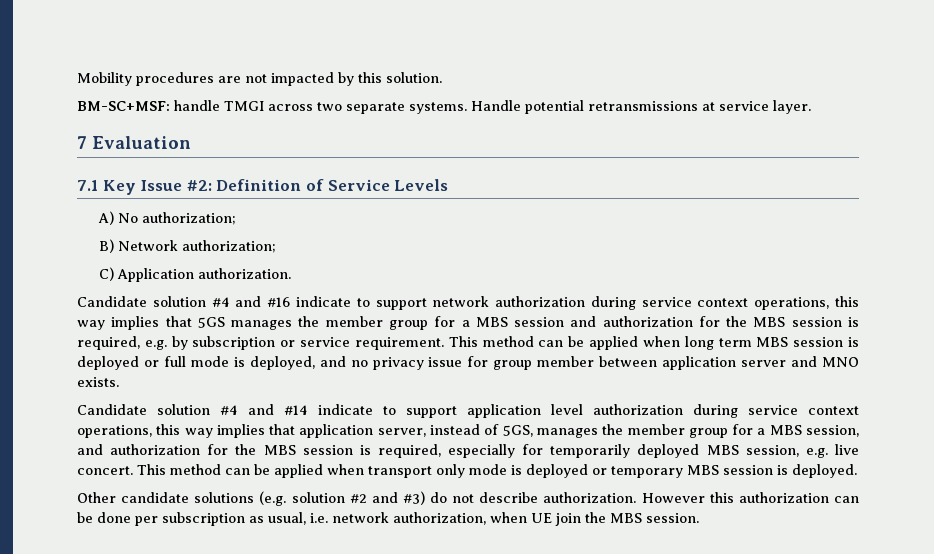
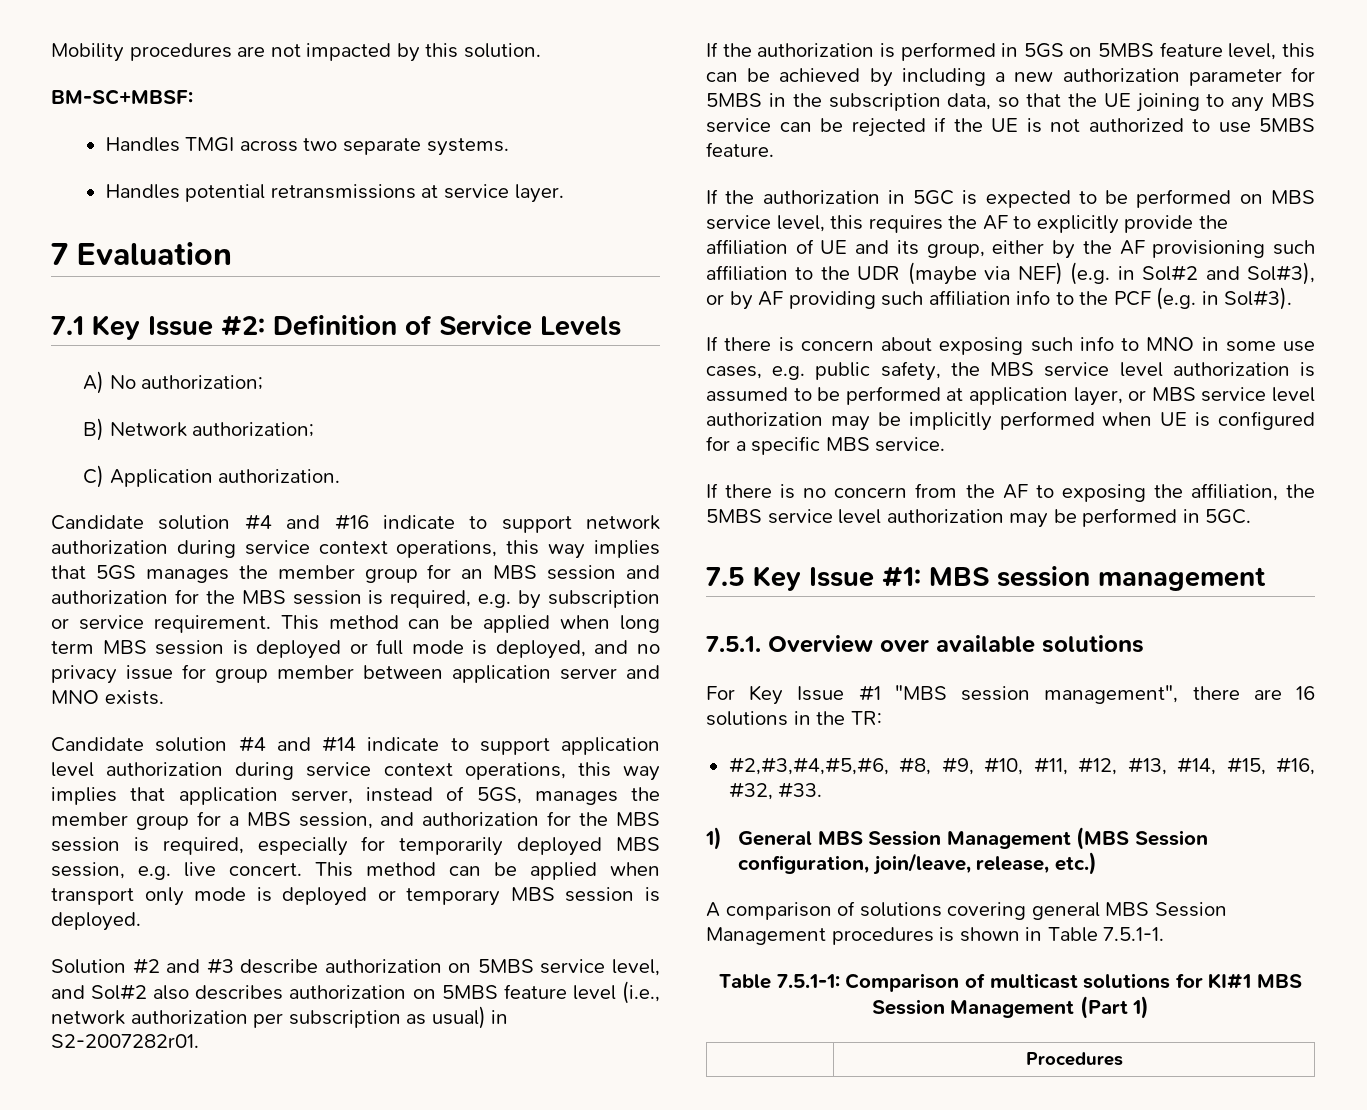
[77,100,220,111] BM-SC+MSF: handle -> [51,89,193,105] [105,137,180,152] BM-SC+MBSF: // Handles
[471,100,521,111] Handle -> [105,184,180,199] // Handles
[461,320,470,327] a -> [461,569,484,579] an
[77,491,859,506] [77,512,699,526] Other candidate solutions (e.g. solution #2 and #3) do not describe authorization. However this authorization can be done per subscription as usual, i.e. network authorization, when UE join the MBS session. -> [51,958,660,976] [51,981,660,1004] [51,1006,509,1029] [51,1034,199,1048] [706,42,1315,61] [706,67,1315,87] [706,93,1315,112] [706,117,1315,137] [706,142,774,157] [706,189,1315,208] [706,215,1228,234] [706,239,1315,259] [706,262,1315,285] [706,287,1293,310] [706,336,1315,355] [706,361,1315,381] [706,386,1315,406] [706,411,1315,431] [706,436,946,455] [706,483,1315,502] [706,508,1252,528] [706,566,1266,591] [706,635,1144,653] [706,685,1315,705] [706,711,882,726] [728,757,1315,775] [728,782,823,800] [705,827,1208,850] [738,852,1097,875] [706,901,1227,920] [706,927,1165,945] [719,973,1302,992] [871,996,1150,1019] [1025,1052,1123,1066] Solution #2 and #3 describe authorization on 5MBS service level, and Sol#2 also describes authorization on 5MBS feature level (i.e., network authorization per subscription as usual) in S2-2007282r01. // If the authorization is performed in 5GS on 5MBS feature level, this can be achieved by including a new authorization parameter for 5MBS in the subscription data, so that the UE joining to any MBS service can be rejected if the UE is not authorized to use 5MBS feature. // If the authorization in 5GC is expected to be performed on MBS service level, this requires the AF to explicitly provide the affiliation of UE and its group, either by the AF provisioning such affiliation to the UDR (maybe via NEF) (e.g. in Sol#2 and Sol#3), or by AF providing such affiliation info to the PCF (e.g. in Sol#3). // If there is concern about exposing such info to MNO in some use cases, e.g. public safety, the MBS service level authorization is assumed to be performed at application layer, or MBS service level authorization may be implicitly performed when UE is configured for a specific MBS service. // If there is no concern from the AF to exposing the affiliation, the 5MBS service level authorization may be performed in 5GC. // 7.5 Key Issue #1: MBS session management // 7.5.1. Overview over available solutions // For Key Issue #1 "MBS session management", there are 16 solutions in the TR: // #2,#3,#4,#5,#6, #8, #9, #10, #11, #12, #13, #14, #15, #16, #32, #33. // 1) General MBS Session Management (MBS Session configuration, join/leave, release, etc.) // A comparison of solutions covering general MBS Session Management procedures is shown in Table 7.5.1-1. // Table 7.5.1-1: Comparison of multicast solutions for KI#1 MBS Session Management (Part 1) // | Procedures

